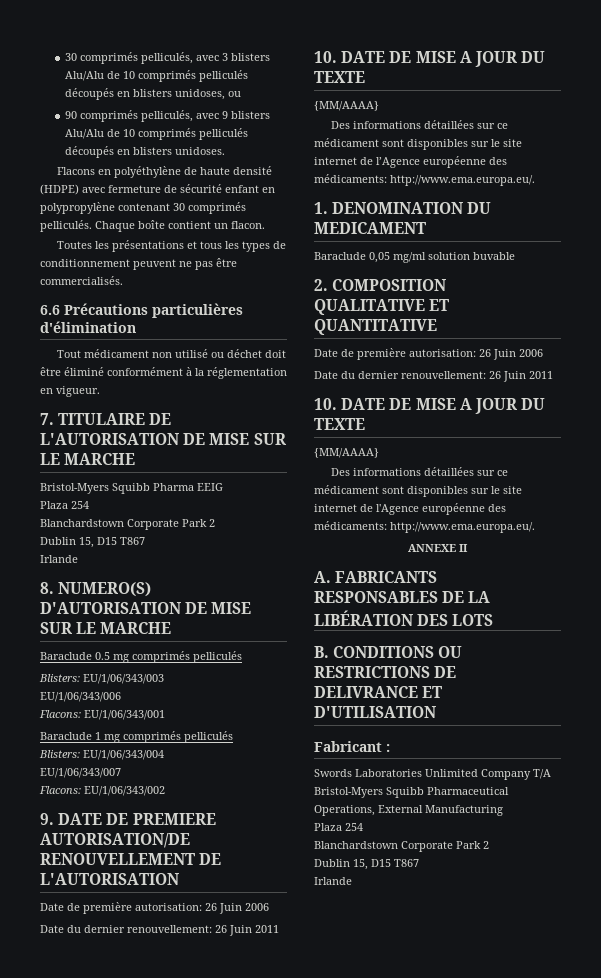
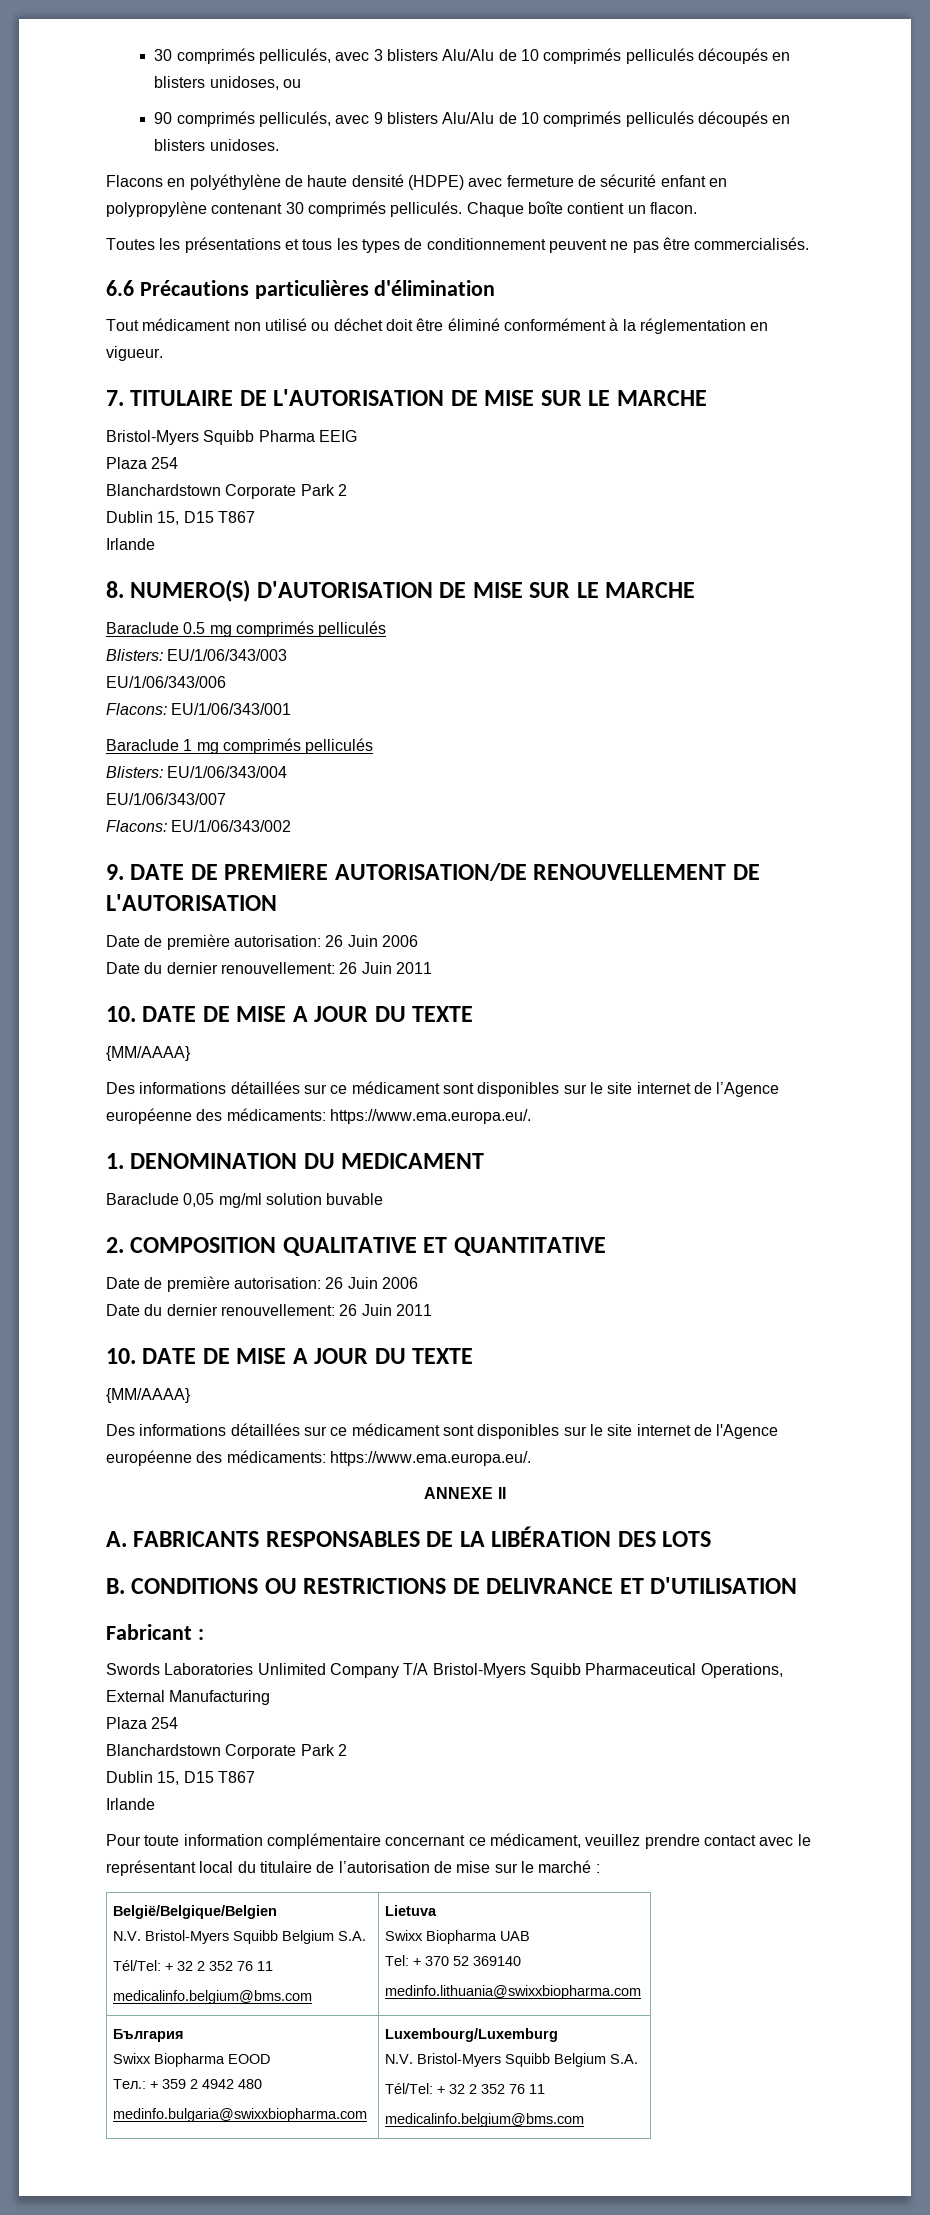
[390,175,535,186] http://www.ema.europa.eu/. -> [329,1109,531,1124] https://www.ema.europa.eu/.
[390,522,535,533] http://www.ema.europa.eu/. -> [329,1451,531,1466] https://www.ema.europa.eu/.
(352, 881) none -> [106,1833,811,1849] [106,1860,600,1876] [112,1905,277,1919] [112,1930,366,1944] [112,1960,273,1971] [112,1990,312,2004] [384,1905,437,1916] [384,1930,530,1944] [384,1955,521,1966] [384,1985,641,1999] [112,2029,183,2042] [112,2053,270,2067] [112,2079,262,2089] [112,2108,367,2122] [384,2028,558,2042] [384,2053,638,2067] [384,2083,545,2094] [384,2113,584,2127] // Pour toute information complémentaire concernant ce médicament, veuillez prendre contact avec le représentant local du titulaire de l’autorisation de mise sur le marché : // België/Belgique/Belgien // N.V. Bristol-Myers Squibb Belgium S.A. // Tél/Tel: + 32 2 352 76 11 // medicalinfo.belgium@bms.com | Lietuva // Swixx Biopharma UAB // Tel: + 370 52 369140 // medinfo.lithuania@swixxbiopharma.com // България // Swixx Biopharma EOOD // Teл.: + 359 2 4942 480 // medinfo.bulgaria@swixxbiopharma.com | Luxembourg/Luxemburg // N.V. Bristol-Myers Squibb Belgium S.A. // Tél/Tel: + 32 2 352 76 11 // medicalinfo.belgium@bms.com

